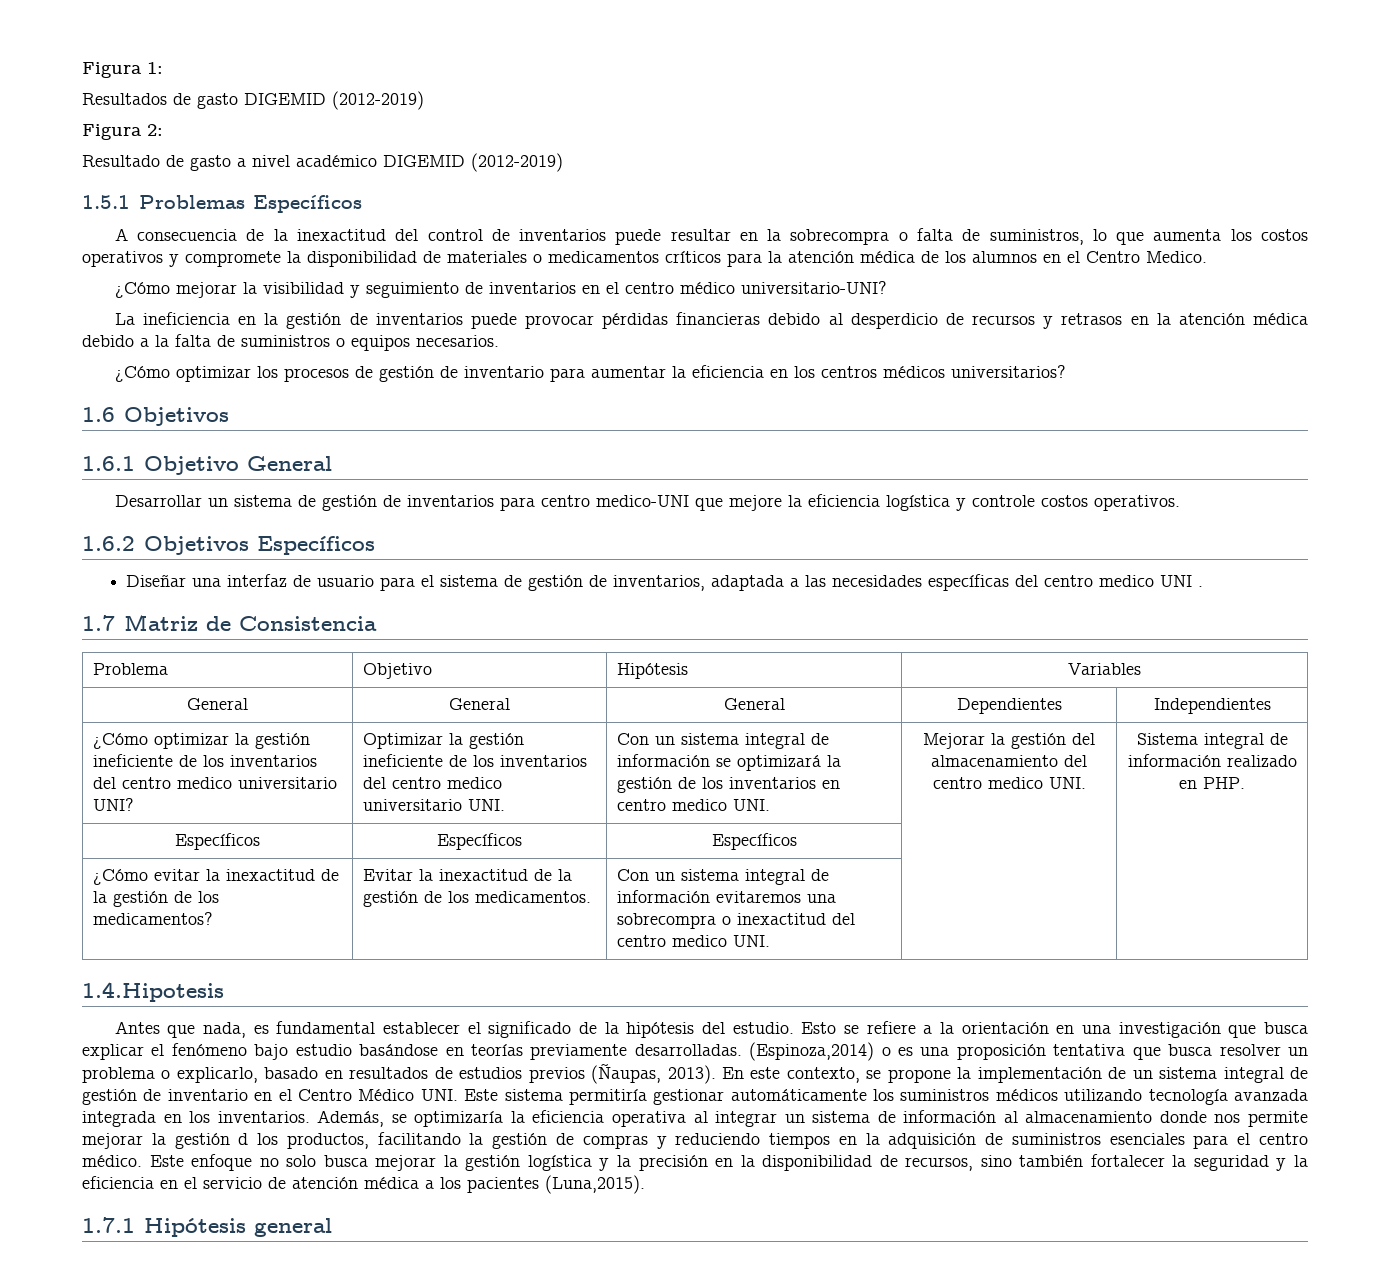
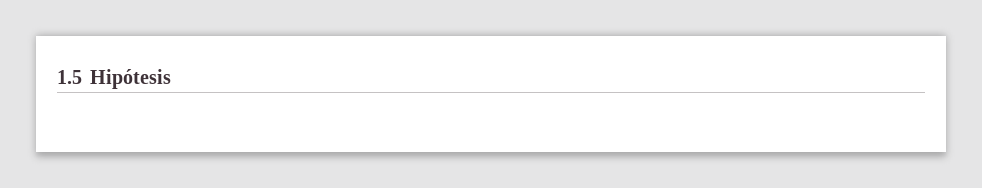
[82,62,163,78] [82,91,424,110] [82,124,163,140] [82,153,563,172] [82,195,362,213] [114,228,1308,245] [82,251,1207,267] [114,281,887,298] [114,312,1308,329] [82,334,499,351] [114,365,1066,382] [82,407,229,426] [82,456,332,475] [114,494,1180,511] [82,536,375,555] [126,574,1204,591] [82,614,377,631] [93,663,169,675] [363,663,433,679] [617,663,689,679] [1068,663,1141,675] [187,698,248,710] [449,698,510,710] [723,698,785,710] [956,698,1062,714] [1153,698,1271,714] [93,733,311,749] [93,754,318,767] [93,777,338,789] [93,798,135,811] [363,733,525,749] [363,754,588,767] [363,777,503,789] [363,799,506,811] [617,733,830,749] [617,754,842,771] [617,777,841,793] [617,799,771,811] [923,733,1095,749] [931,755,1087,767] [932,777,1086,789] [1136,733,1288,749] [1127,754,1297,767] [1179,777,1246,789] [175,833,260,850] [437,833,522,850] [711,833,797,850] [93,869,340,885] [93,891,220,907] [93,912,214,925] [363,869,573,881] [363,891,592,907] [617,869,830,885] [617,890,837,903] [617,913,856,929] [617,935,771,947] [82,982,224,1002] [114,1021,1308,1038] [82,1042,1309,1061] [82,1063,1309,1084] [82,1089,1309,1105] [82,1110,1308,1127] [82,1132,1308,1149] [82,1154,1308,1171] [82,1175,645,1194] [82,1217,332,1237] Figura 1: // Resultados de gasto DIGEMID (2012-2019) // Figura 2: // Resultado de gasto a nivel académico DIGEMID (2012-2019) // 1.5.1 Problemas Específicos // A consecuencia de la inexactitud del control de inventarios puede resultar en la sobrecompra o falta de suministros, lo que aumenta los costos operativos y compromete la disponibilidad de materiales o medicamentos críticos para la atención médica de los alumnos en el Centro Medico. // ¿Cómo mejorar la visibilidad y seguimiento de inventarios en el centro médico universitario-UNI? // La ineficiencia en la gestión de inventarios puede provocar pérdidas financieras debido al desperdicio de recursos y retrasos en la atención médica debido a la falta de suministros o equipos necesarios. // ¿Cómo optimizar los procesos de gestión de inventario para aumentar la eficiencia en los centros médicos universitarios? // 1.6 Objetivos // 1.6.1 Objetivo General // Desarrollar un sistema de gestión de inventarios para centro medico-UNI que mejore la eficiencia logística y controle costos operativos. // 1.6.2 Objetivos Específicos // Diseñar una interfaz de usuario para el sistema de gestión de inventarios, adaptada a las necesidades específicas del centro medico UNI . // 1.7 Matriz de Consistencia // Problema | Objetivo | Hipótesis | Variables // General | General | General | Dependientes | Independientes // ¿Cómo optimizar la gestión ineficiente de los inventarios del centro medico universitario UNI? | Optimizar la gestión ineficiente de los inventarios del centro medico universitario UNI. | Con un sistema integral de información se optimizará la gestión de los inventarios en centro medico UNI. | Mejorar la gestión del almacenamiento del centro medico UNI. | Sistema integral de información realizado en PHP. // Específicos | Específicos | Específicos | | // ¿Cómo evitar la inexactitud de la gestión de los medicamentos? | Evitar la inexactitud de la gestión de los medicamentos. | Con un sistema integral de información evitaremos una sobrecompra o inexactitud del centro medico UNI. | | // 1.4.Hipotesis // Antes que nada, es fundamental establecer el significado de la hipótesis del estudio. Esto se refiere a la orientación en una investigación que busca explicar el fenómeno bajo estudio basándose en teorías previamente desarrolladas. (Espinoza,2014) o es una proposición tentativa que busca resolver un problema o explicarlo, basado en resultados de estudios previos (Ñaupas, 2013). En este contexto, se propone la implementación de un sistema integral de gestión de inventario en el Centro Médico UNI. Este sistema permitiría gestionar automáticamente los suministros médicos utilizando tecnología avanzada integrada en los inventarios. Además, se optimizaría la eficiencia operativa al integrar un sistema de información al almacenamiento donde nos permite mejorar la gestión d los productos, facilitando la gestión de compras y reduciendo tiempos en la adquisición de suministros esenciales para el centro médico. Este enfoque no solo busca mejorar la gestión logística y la precisión en la disponibilidad de recursos, sino también fortalecer la seguridad y la eficiencia en el servicio de atención médica a los pacientes (Luna,2015). // 1.7.1 Hipótesis general -> [57,69,171,89] 1.5 Hipótesis

